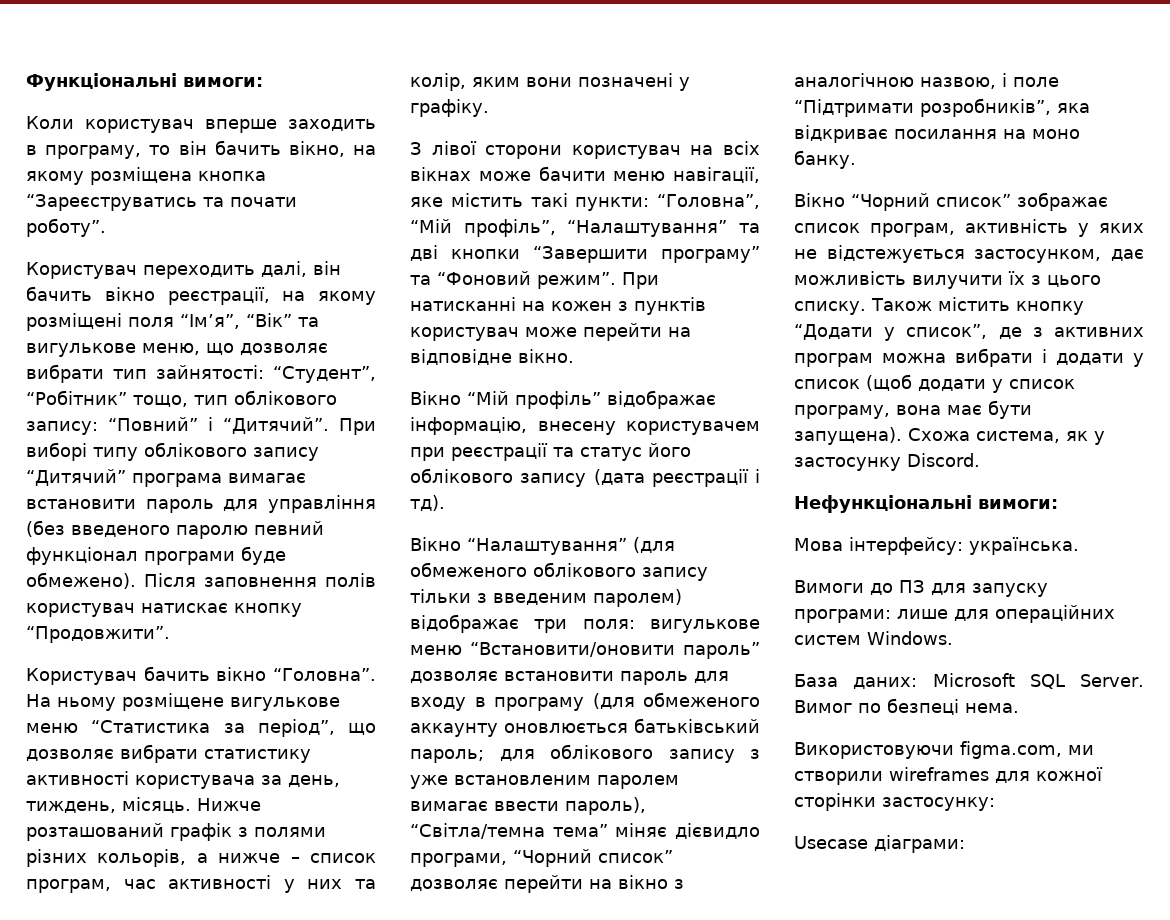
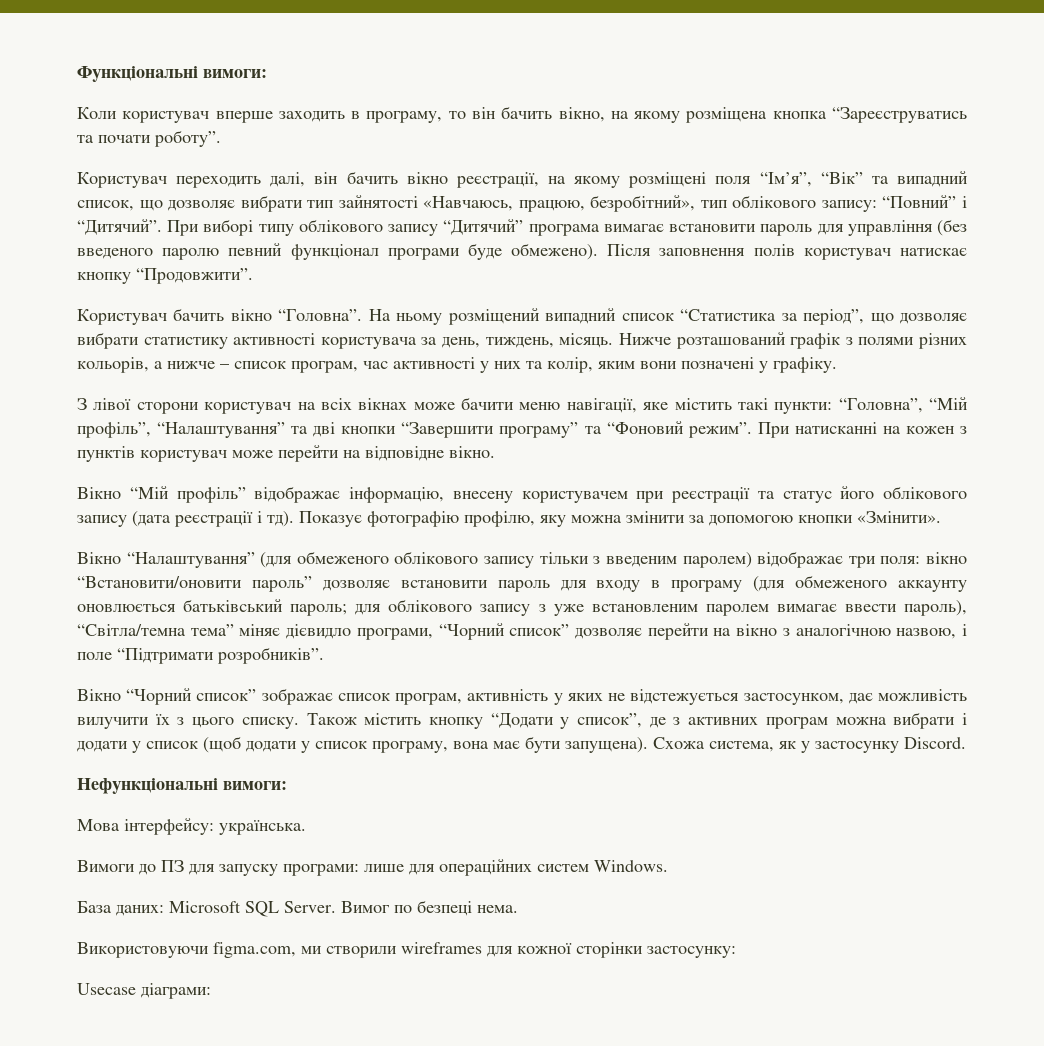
[26,343,200,357] вигулькове меню, -> [897,171,968,187] [77,200,134,211] випадний список,
[156,365,376,383] [26,390,188,407] зайнятості: “Студент”, “Робітник” тощо, -> [338,195,696,212] зайнятості «Навчаюсь, працюю, безробітний»,
[122,693,340,711] [26,723,78,733] розміщене вигулькове меню -> [447,308,674,325] розміщений випадний список
(445, 503) none -> [299,511,941,527] Показує фотографію профілю, яку можна змінити за допомогою кнопки «Змінити».
[650,619,760,633] [410,645,462,655] вигулькове меню -> [926,552,968,564] вікно
[920,98,1090,117] [794,125,1080,143] [794,150,856,169] розробників”, яка відкриває посилання на моно банку. -> [217,647,324,664] розробників”.

